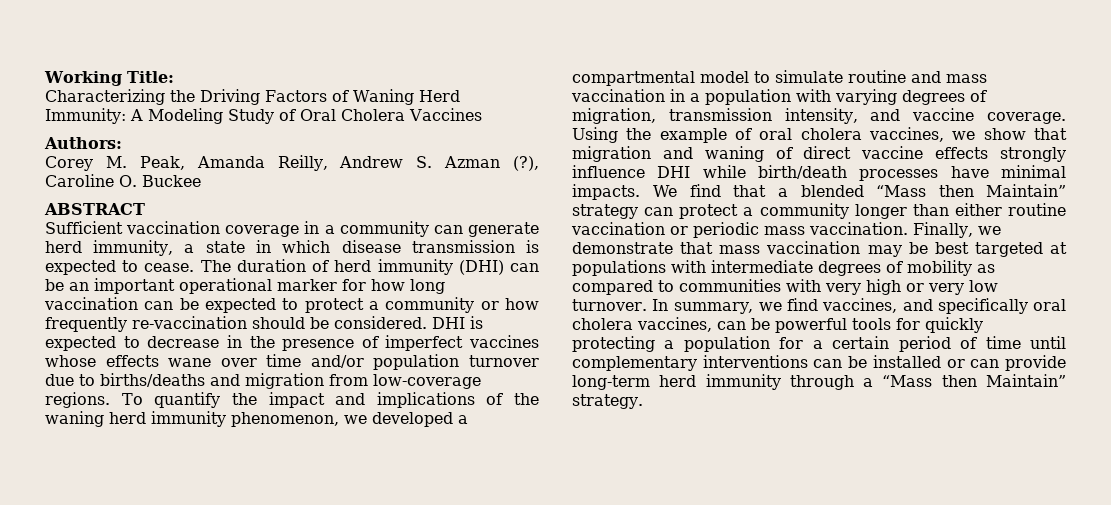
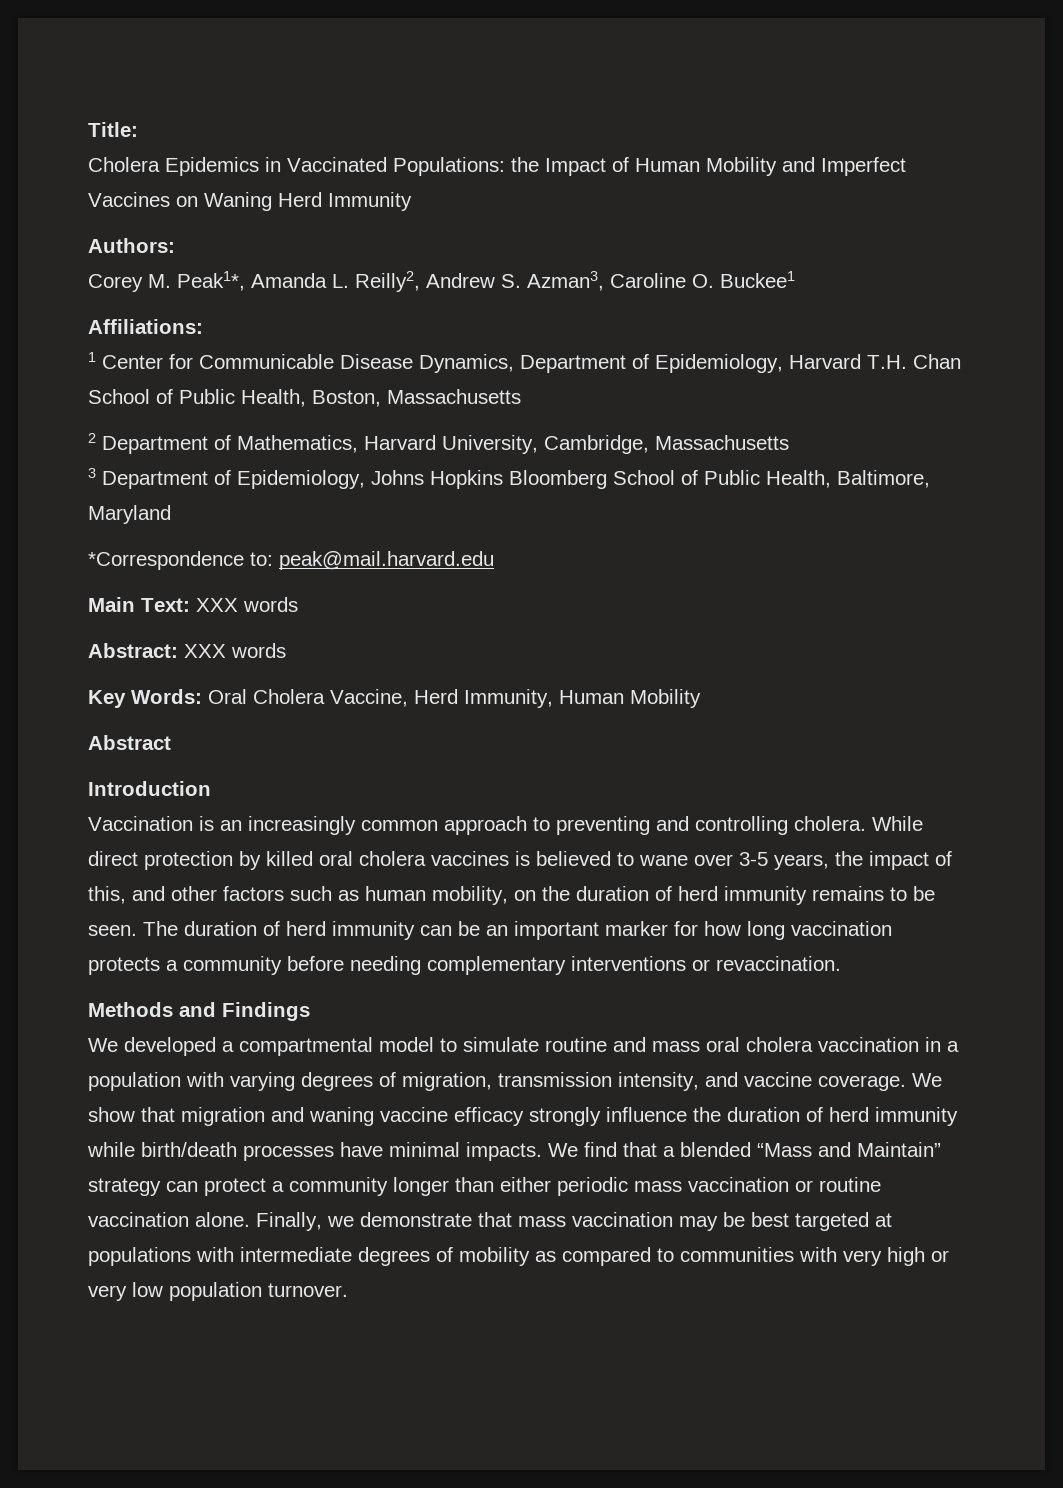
[44,71,122,86] Working -> (88, 129) none
[45,89,460,105] [45,108,482,124] [44,137,122,149] [45,155,539,171] [45,174,201,187] [44,203,145,215] [45,221,540,237] [45,240,539,256] [45,260,195,275] Characterizing the Driving Factors of Waning Herd Immunity: A Modeling Study of Oral Cholera Vaccines // Authors: // Corey M. Peak, Amanda Reilly, Andrew S. Azman (?), Caroline O. Buckee // ABSTRACT // Sufficient vaccination coverage in a community can generate herd immunity, a state in which disease transmission is expected to cease. -> [88,157,906,176] [88,192,412,211] [88,238,175,253] [88,271,795,292] [88,319,203,334] [88,352,961,373] [88,389,521,407] [88,433,789,454] [88,468,930,489] [88,505,171,524] [88,551,494,570] [88,597,298,612] [88,643,286,658] [88,689,701,708] [88,735,171,750] [88,781,211,796] [88,816,923,835] [88,851,952,870] [88,886,935,905] [88,925,137,936] Cholera Epidemics in Vaccinated Populations: the Impact of Human Mobility and Imperfect Vaccines on Waning Herd Immunity // Authors: // Corey M. Peak1*, Amanda L. Reilly2, Andrew S. Azman3, Caroline O. Buckee1 // Affiliations: // 1 Center for Communicable Disease Dynamics, Department of Epidemiology, Harvard T.H. Chan School of Public Health, Boston, Massachusetts // 2 Department of Mathematics, Harvard University, Cambridge, Massachusetts // 3 Department of Epidemiology, Johns Hopkins Bloomberg School of Public Health, Baltimore, Maryland // *Correspondence to: peak@mail.harvard.edu // Main Text: XXX words // Abstract: XXX words // Key Words: Oral Cholera Vaccine, Herd Immunity, Human Mobility // Abstract // Introduction // Vaccination is an increasingly common approach to preventing and controlling cholera. While direct protection by killed oral cholera vaccines is believed to wane over 3-5 years, the impact of this, and other factors such as human mobility, on the duration of herd immunity remains to be seen.
[458,260,504,275] (DHI) -> (415, 930) none
[179,278,272,294] operational -> (599, 930) none
[144,297,539,313] [45,316,483,332] [45,335,539,351] [45,354,539,370] [45,373,481,389] [45,392,539,408] [45,411,367,427] can be expected to protect a community or how frequently re-vaccination should be considered. DHI is expected to decrease in the presence of imperfect vaccines whose effects wane over time and/or population turnover due to births/deaths and migration from low-coverage regions. To quantify the impact and implications of the waning herd immunity phenomenon, we -> [88,956,841,975] [88,1002,310,1021] [88,1038,118,1052] protects a community before needing complementary interventions or revaccination. // Methods and Findings // We
(987, 78) none -> [706,1037,813,1052] oral cholera
[572,127,976,143] Using the example of oral cholera vaccines, we -> [912,1073,942,1087] We
[775,146,1066,162] [572,165,691,178] of direct vaccine effects strongly influence DHI -> [380,1107,958,1126] vaccine efficacy strongly influence the duration of herd immunity
[938,185,974,197] then -> [818,1142,851,1157] and
[1008,203,1066,216] [571,222,908,238] routine vaccination or periodic mass vaccination. -> [557,1177,881,1196] [88,1212,250,1227] periodic mass vaccination or routine vaccination alone.
[572,298,1066,314] [572,317,983,333] [572,336,1066,352] [572,355,1066,371] [572,374,1066,390] [572,394,643,409] turnover. In summary, we find vaccines, and specifically oral cholera vaccines, can be powerful tools for quickly protecting a population for a certain period of time until complementary interventions can be installed or can provide long-term herd immunity through a “Mass then Maintain” strategy. -> [169,1282,348,1301] population turnover.

